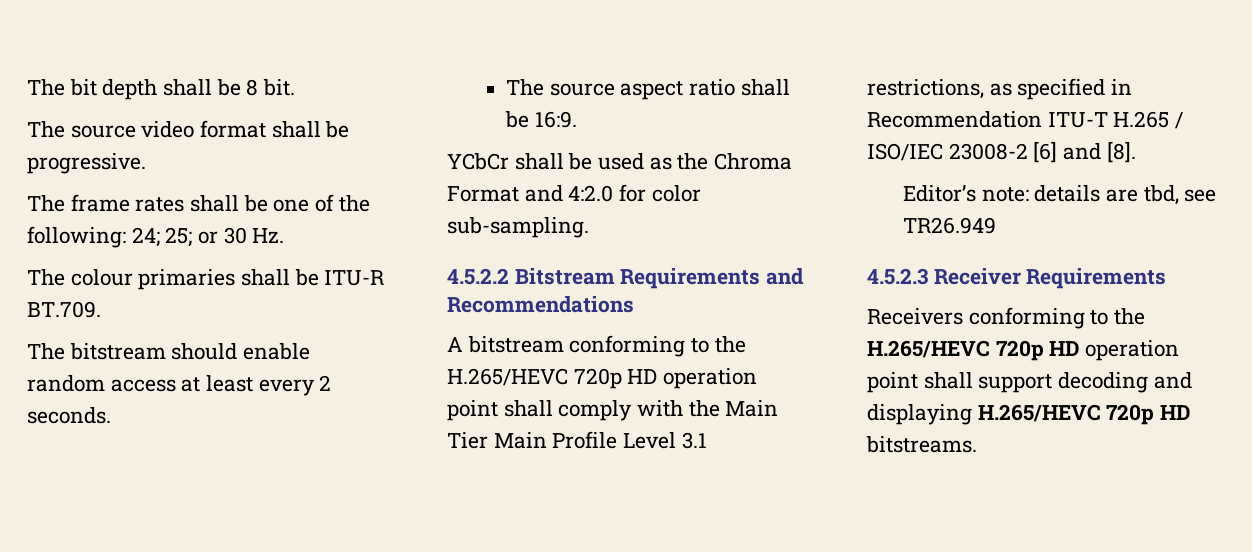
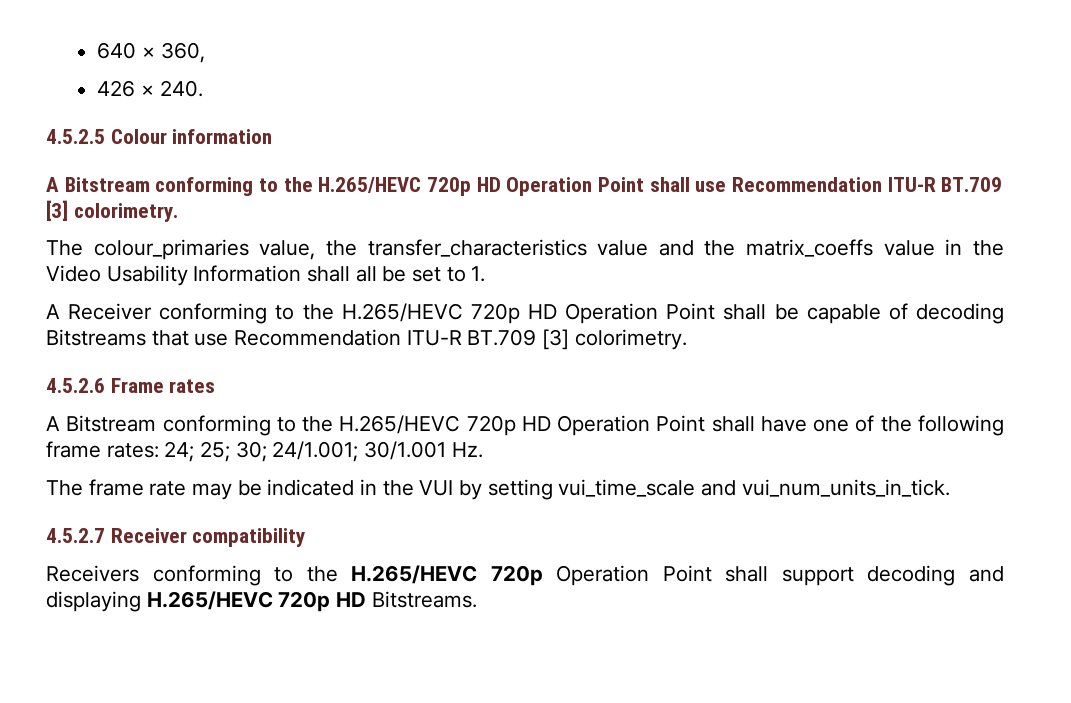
[27,79,296,100] [27,120,350,138] [27,153,146,174] [27,194,370,212] [27,226,285,248] [27,269,385,290] [27,301,101,318] [27,343,311,360] [27,375,332,396] [27,407,111,424] [506,79,790,100] [505,111,577,128] [447,153,793,170] [447,184,701,202] [447,217,589,238] [447,268,805,289] [447,296,634,313] [447,335,746,357] [447,368,758,389] [447,400,779,421] [447,431,707,449] [867,78,1133,100] [867,111,1184,129] [867,141,1136,163] [902,185,1217,205] [902,217,996,234] [867,268,1167,289] The bit depth shall be 8 bit. // The source video format shall be progressive. // The frame rates shall be one of the following: 24; 25; or 30 Hz. // The colour primaries shall be ITU-R BT.709. // The bitstream should enable random access at least every 2 seconds. // The source aspect ratio shall be 16:9. // YCbCr shall be used as the Chroma Format and 4:2.0 for color sub-sampling. // 4.5.2.2 Bitstream Requirements and Recommendations // A bitstream conforming to the H.265/HEVC 720p HD operation point shall comply with the Main Tier Main Profile Level 3.1 restrictions, as specified in Recommendation ITU-T H.265 / ISO/IEC 23008-2 [6] and [8]. // Editor’s note: details are tbd, see TR26.949 // 4.5.2.3 Receiver Requirements -> [97,42,205,63] [97,80,203,97] [46,129,273,144] [46,177,1003,196] [46,200,178,222] [46,239,1004,260] [46,265,486,286] [46,303,1004,324] [46,329,687,350] [46,378,216,393] [46,415,1004,436] [46,441,483,462] [46,479,950,500] [46,528,306,547] 640 × 360, // 426 × 240. // 4.5.2.5 Colour information // A Bitstream conforming to the H.265/HEVC 720p HD Operation Point shall use Recommendation ITU-R BT.709 [3] colorimetry. // The colour_primaries value, the transfer_characteristics value and the matrix_coeffs value in the Video Usability Information shall all be set to 1. // A Receiver conforming to the H.265/HEVC 720p HD Operation Point shall be capable of decoding Bitstreams that use Recommendation ITU-R BT.709 [3] colorimetry. // 4.5.2.6 Frame rates // A Bitstream conforming to the H.265/HEVC 720p HD Operation Point shall have one of the following frame rates: 24; 25; 30; 24/1.001; 30/1.001 Hz. // The frame rate may be indicated in the VUI by setting vui_time_scale and vui_num_units_in_tick. // 4.5.2.7 Receiver compatibility
[1049,340,1180,361] [867,372,918,393] HD operation point -> [556,565,712,586] Operation Point
[866,436,977,453] bitstreams. -> [371,591,477,608] Bitstreams.

